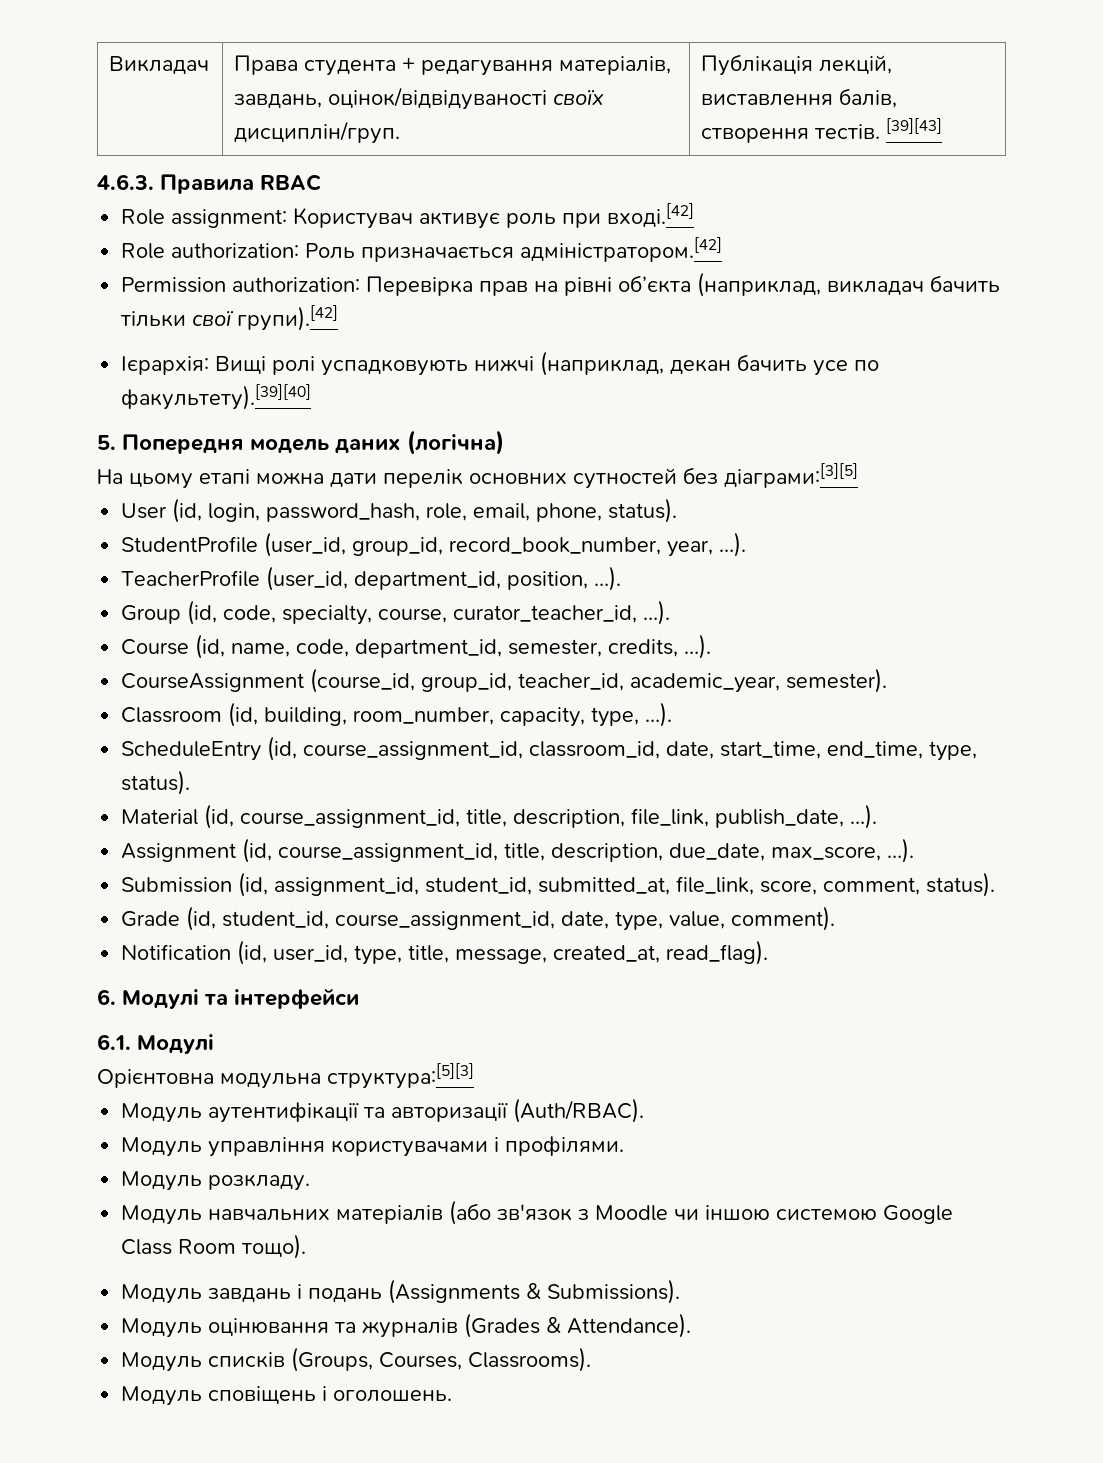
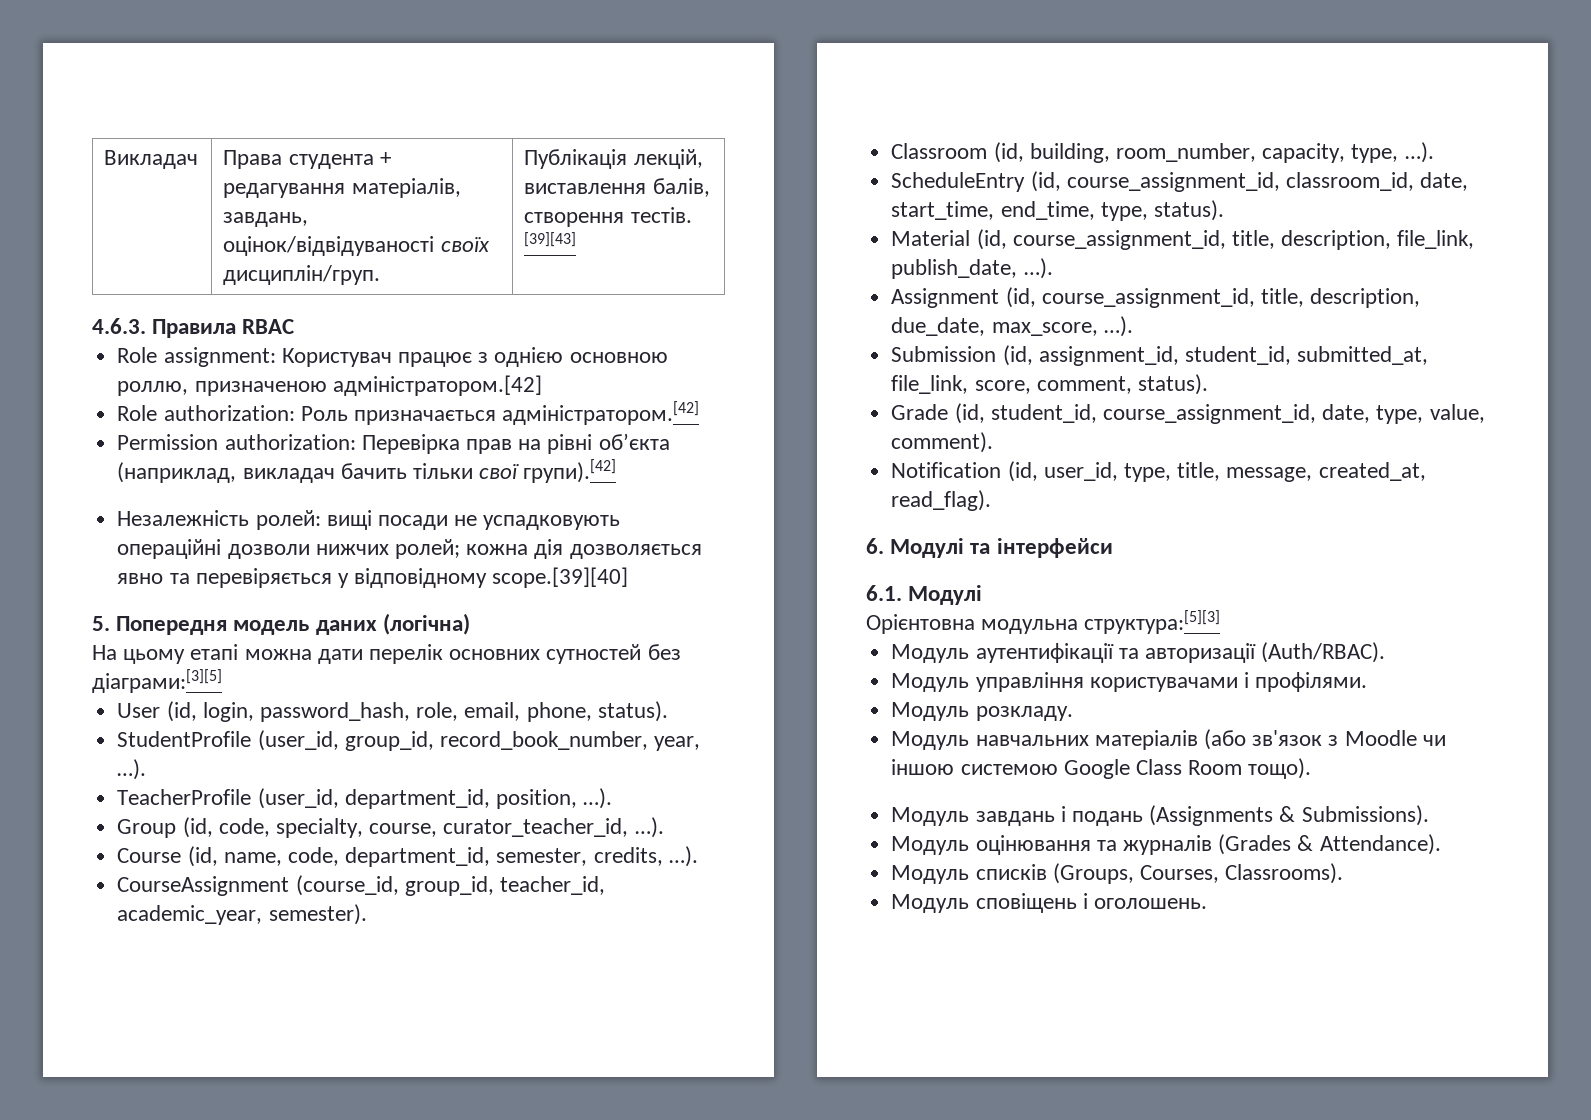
[419,203,695,229] активує роль при вході.[42] -> [397,347,668,367] [117,375,542,396] працює з однією основною роллю, призначеною адміністратором.[42]
[121,351,880,376] [121,384,312,410] Ієрархія: Вищі ролі успадковують нижчі (наприклад, декан бачить усе по факультету).[39][40] -> [117,510,621,530] [117,539,702,559] [117,567,629,588] Незалежність ролей: вищі посади не успадковують операційні дозволи нижчих ролей; кожна дія дозволяється явно та перевіряється у відповідному scope.[39][40]

